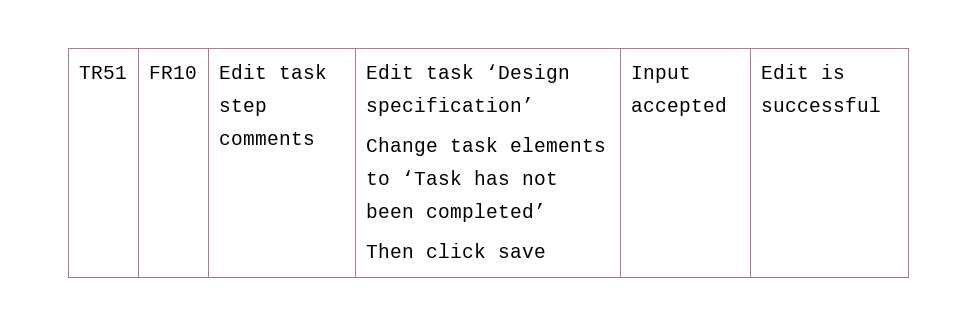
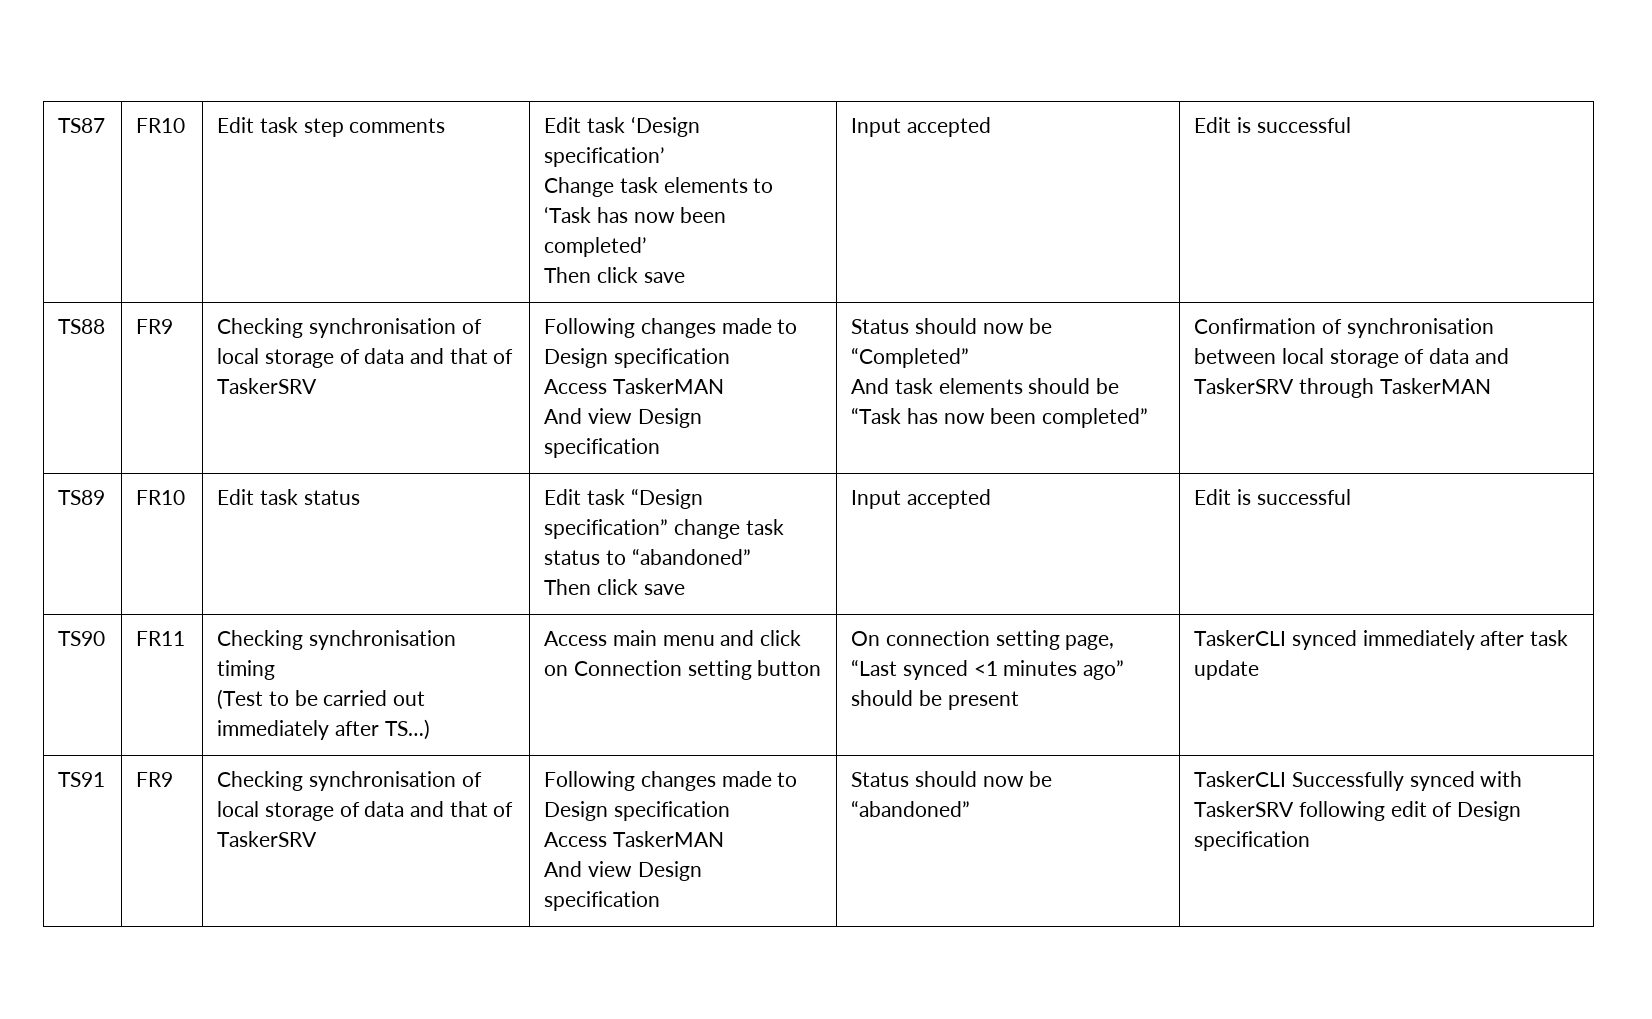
[78,66,127,79] TR51 -> [58,118,106,133] TS87
[521,172,558,185] not -> [633,212,675,223] now
(881, 104) none -> [58,319,106,334] [136,319,174,334] [217,318,482,338] [217,348,514,368] [217,378,318,394] [544,318,798,338] [544,348,731,368] [544,378,725,394] [544,408,702,428] [544,438,661,458] [851,318,1053,334] [851,347,970,368] [851,378,1120,394] [851,407,1149,428] [1194,318,1494,338] [1194,348,1509,368] [1194,378,1491,398] [58,490,106,505] [136,490,186,505] [217,489,360,505] [544,488,703,509] [544,519,784,539] [544,548,751,565] [544,579,685,595] [851,489,992,509] [1194,489,1351,505] [58,631,106,646] [136,631,186,646] [217,630,457,650] [217,660,276,680] [217,689,426,710] [217,719,430,740] [544,630,802,646] [544,660,822,680] [851,630,1115,650] [851,659,1125,680] [851,690,1019,710] [1194,630,1569,650] [1194,660,1260,680] [58,772,106,787] [136,772,174,787] [217,771,482,791] [217,801,514,821] [217,831,318,847] [544,771,798,791] [544,801,731,821] [544,831,725,847] [544,861,702,881] [544,891,661,911] [851,771,1053,787] [851,800,971,817] [1194,771,1523,791] [1194,801,1522,821] [1194,831,1311,851] // TS88 | FR9 | Checking synchronisation of local storage of data and that of TaskerSRV | Following changes made to Design specification // Access TaskerMAN // And view Design specification | Status should now be “Completed” // And task elements should be “Task has now been completed” | Confirmation of synchronisation between local storage of data and TaskerSRV through TaskerMAN // TS89 | FR10 | Edit task status | Edit task “Design specification” change task status to “abandoned” // Then click save | Input accepted | Edit is successful // TS90 | FR11 | Checking synchronisation timing // (Test to be carried out immediately after TS…) | Access main menu and click on Connection setting button | On connection setting page, “Last synced <1 minutes ago” should be present | TaskerCLI synced immediately after task update // TS91 | FR9 | Checking synchronisation of local storage of data and that of TaskerSRV | Following changes made to Design specification // Access TaskerMAN // And view Design specification | Status should now be “abandoned” | TaskerCLI Successfully synced with TaskerSRV following edit of Design specification

